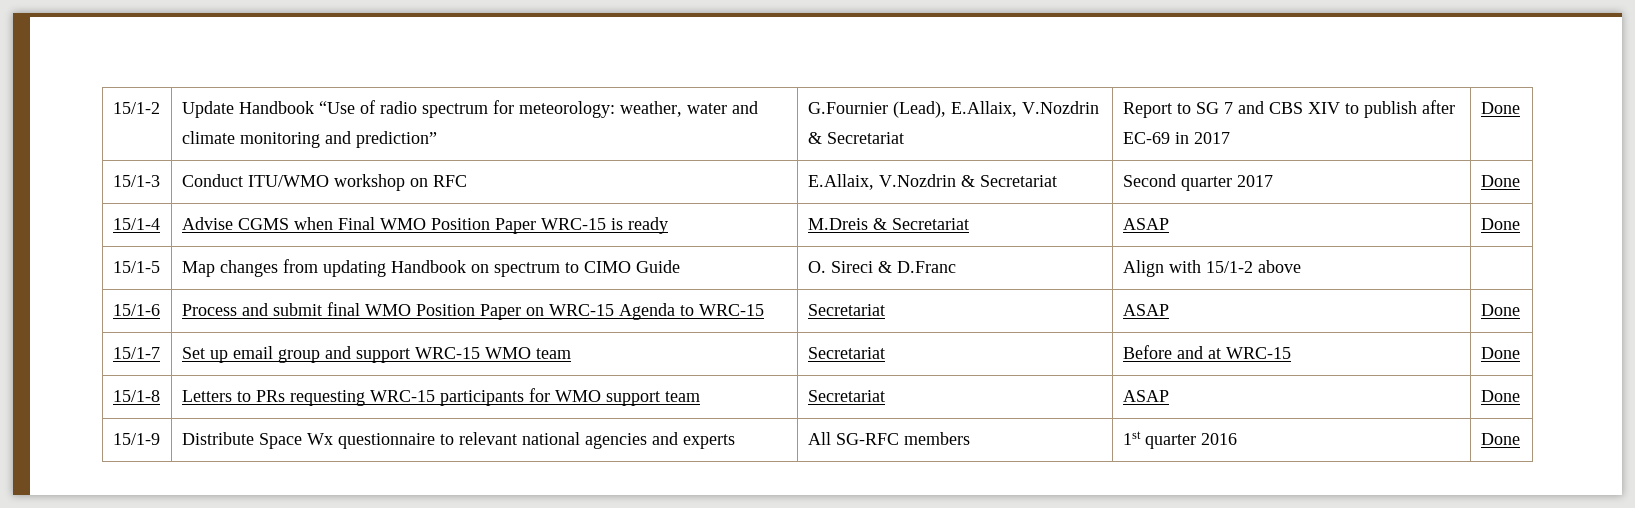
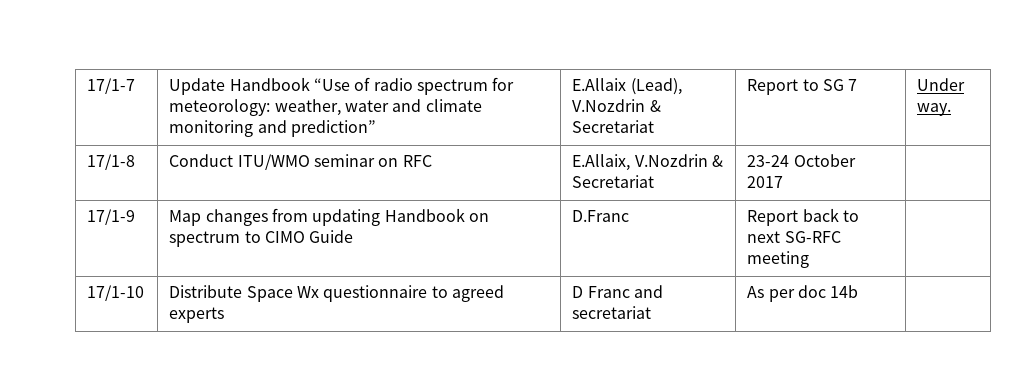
[112,102,160,114] 15/1-2 -> [87,78,136,94] 17/1-7
[807,101,1017,118] G.Fournier (Lead), E.Allaix, -> [572,78,682,95] E.Allaix (Lead),
[1237,100,1455,118] [1122,132,1230,144] [1480,102,1520,114] [112,175,160,187] and CBS XIV to publish after EC-69 in 2017 | Done // 15/1-3 -> [917,78,966,91] [917,103,952,116] [87,154,136,170] | Under way. // 17/1-8
[333,174,405,191] workshop -> [313,154,375,167] seminar
[1122,174,1273,191] [1480,175,1520,187] [112,218,160,230] [181,217,668,234] [807,218,969,230] [1122,218,1169,230] [1480,218,1520,230] [112,261,160,273] Second quarter 2017 | Done // 15/1-4 | Advise CGMS when Final WMO Position Paper WRC-15 is ready | M.Dreis & Secretariat | ASAP | Done // 15/1-5 -> [747,154,856,167] [747,176,784,188] [87,209,136,225] 23-24 October 2017 | // 17/1-9
[807,261,956,273] [1122,260,1301,277] [112,304,160,316] [181,302,764,320] [807,304,885,316] [1122,304,1169,316] [1480,304,1520,316] [112,347,160,359] [181,346,571,363] [807,347,885,359] [1122,345,1291,359] [1480,347,1520,359] [112,390,160,402] [181,388,700,406] [807,390,885,402] [1122,390,1169,402] [1480,390,1520,402] [112,433,160,445] O. Sireci & D.Franc | Align with 15/1-2 above | // 15/1-6 | Process and submit final WMO Position Paper on WRC-15 Agenda to WRC-15 | Secretariat | ASAP | Done // 15/1-7 | Set up email group and support WRC-15 WMO team | Secretariat | Before and at WRC-15 | Done // 15/1-8 | Letters to PRs requesting WRC-15 participants for WMO support team | Secretariat | ASAP | Done // 15/1-9 -> [572,210,630,222] [747,208,859,226] [747,231,841,243] [747,251,810,268] [87,285,145,301] D.Franc | Report back to next SG-RFC meeting | // 17/1-10
[458,432,735,449] [807,432,970,445] [1122,431,1237,449] [1480,433,1520,445] relevant national agencies and experts | All SG-RFC members | 1st quarter 2016 | Done -> [451,285,504,302] [169,307,225,323] [572,285,663,298] [572,306,652,319] [747,285,859,302] agreed experts | D Franc and secretariat | As per doc 14b |

